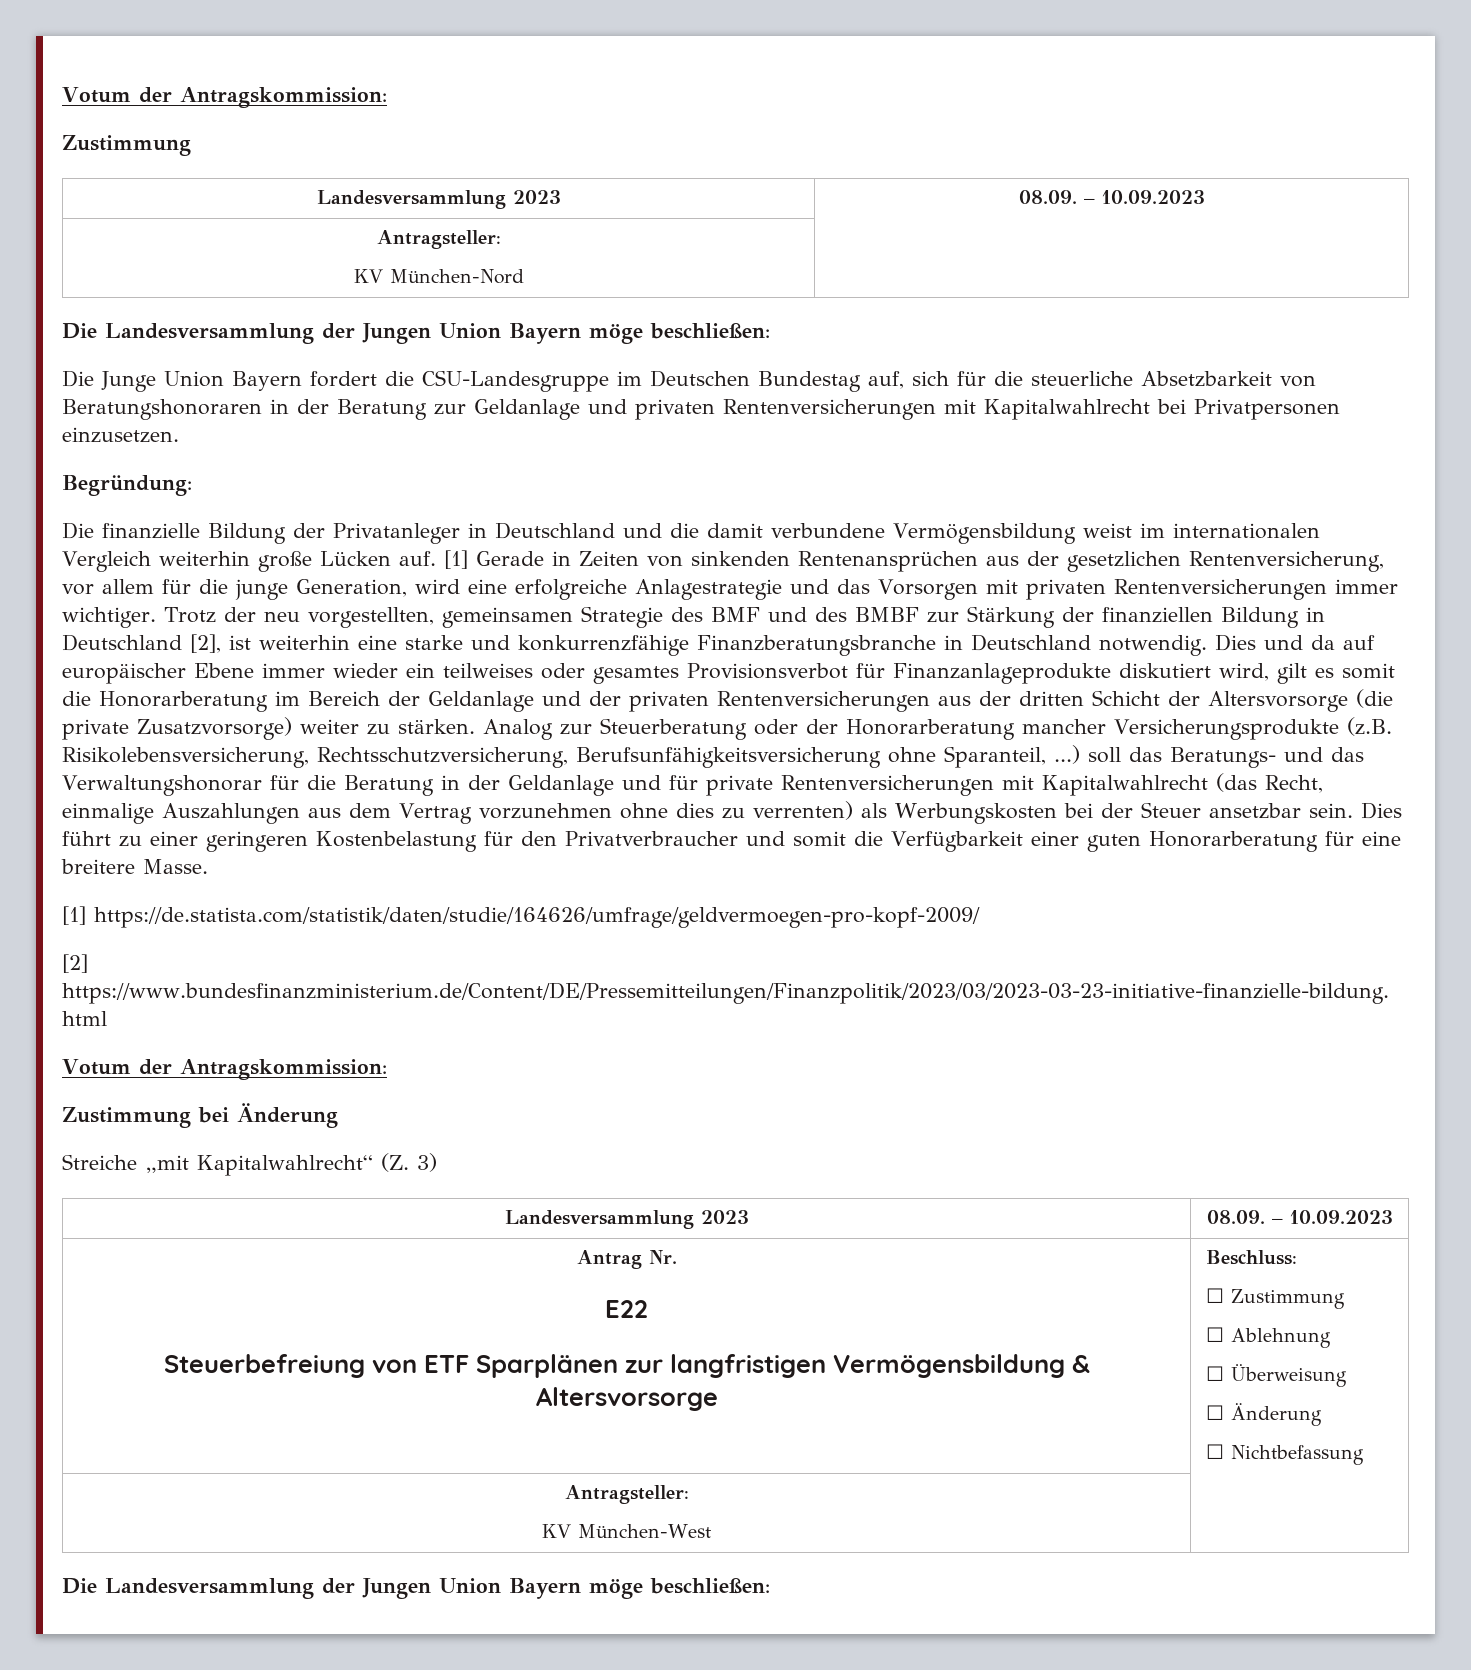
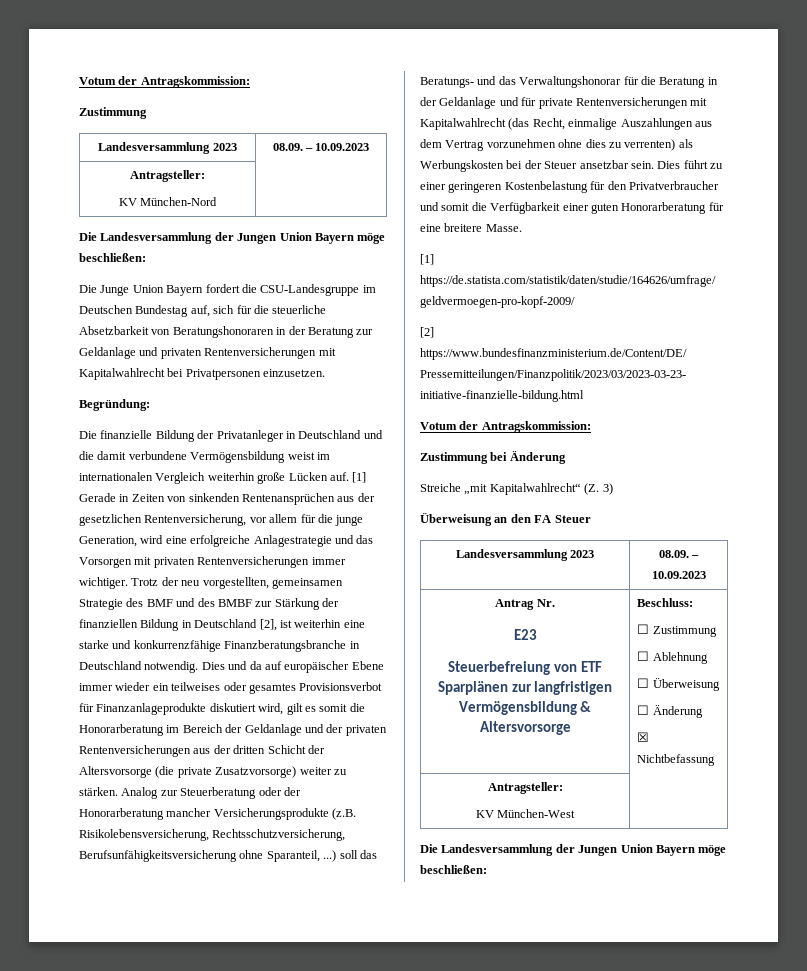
(437, 1162) none -> [420,513,591,526] // Überweisung an den FA Steuer
[605,1300,648,1318] E22 -> [513,629,537,640] E23
[1205,1444,1224,1459] ☐ -> [637,732,650,742] ☒

